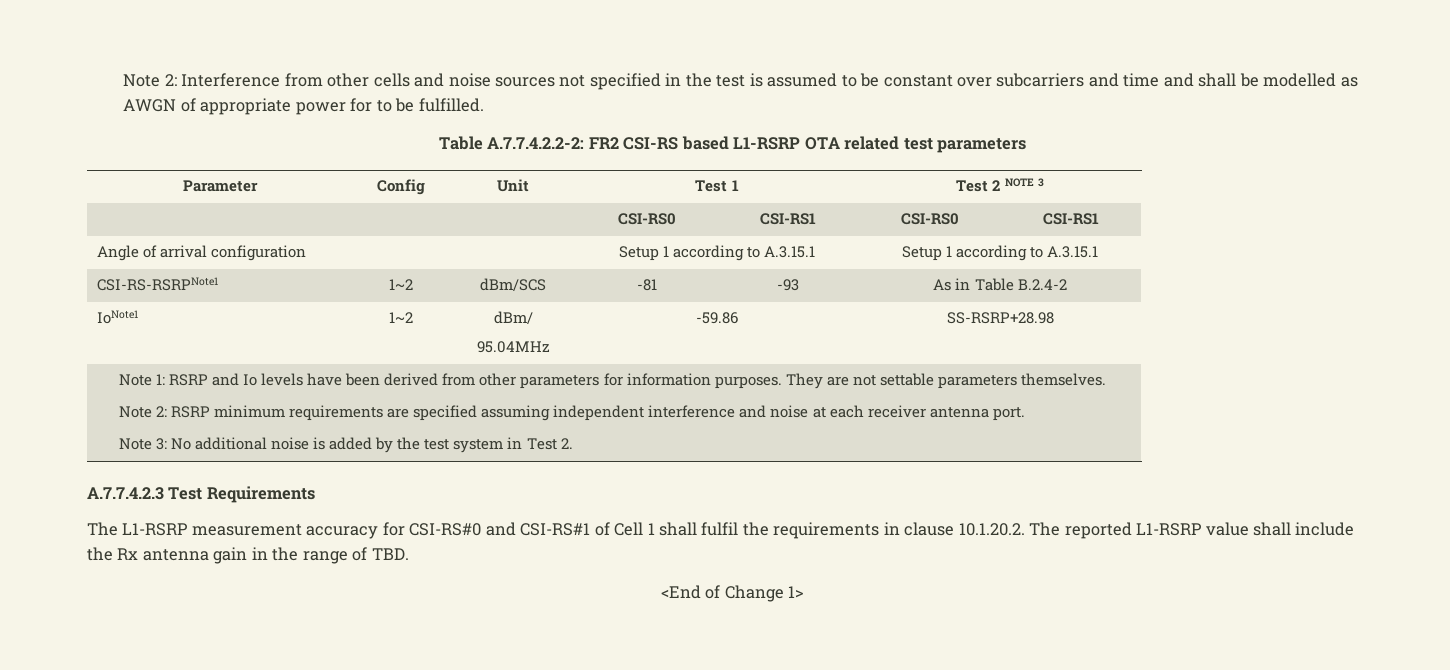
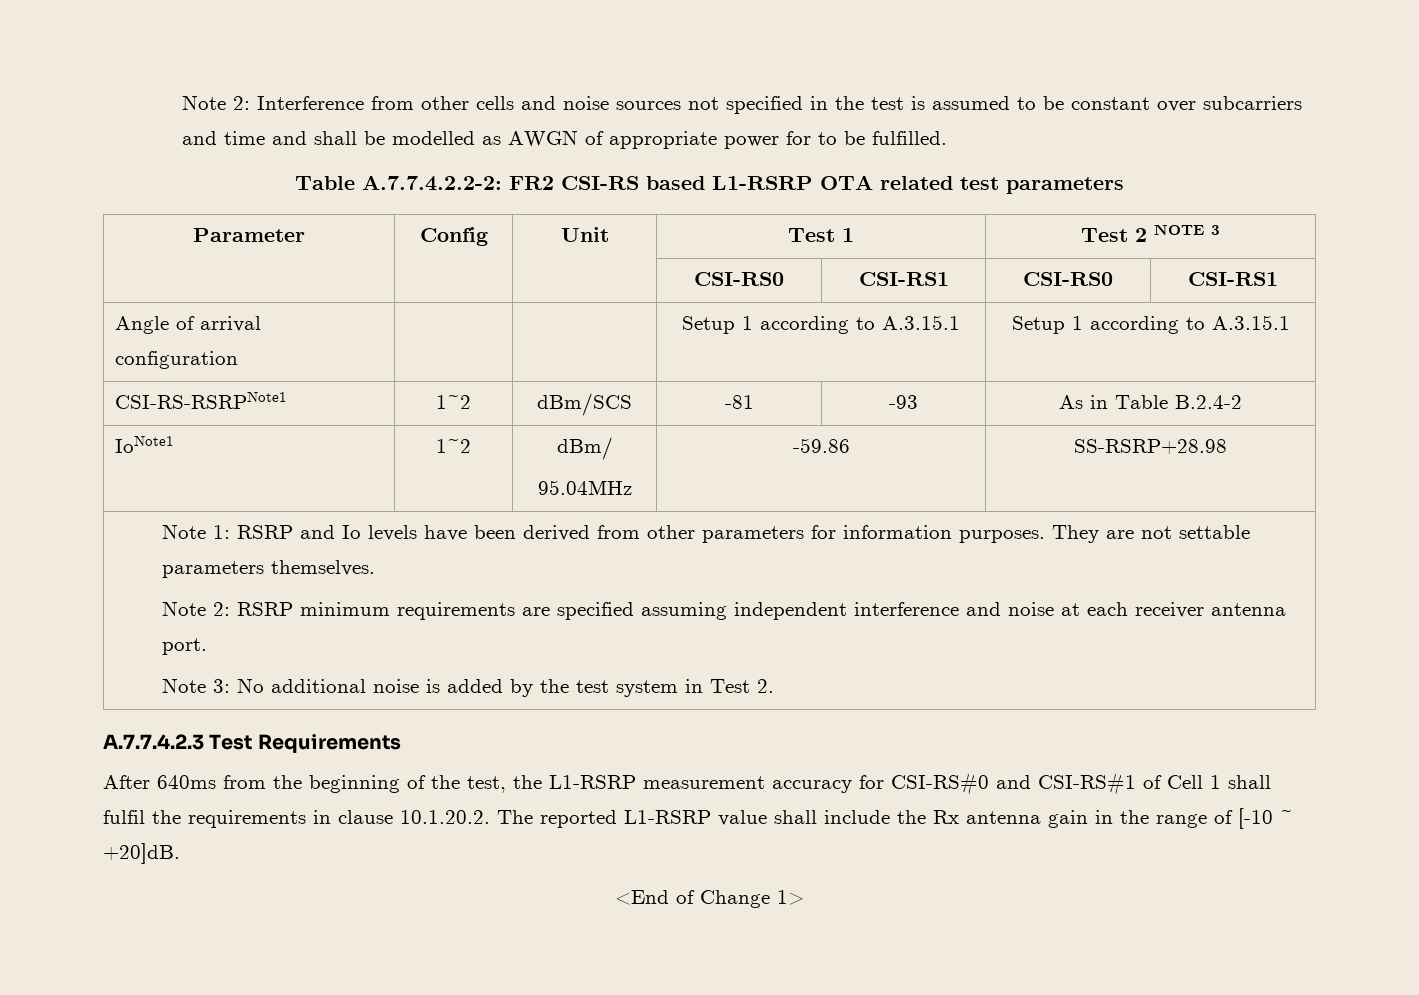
[87,522,118,536] The -> [103,775,542,793] After 640ms from the beginning of the test, the
[371,548,409,560] TBD. -> [1238,808,1293,829] [103,843,180,864] [-10 ~ +20]dB.

